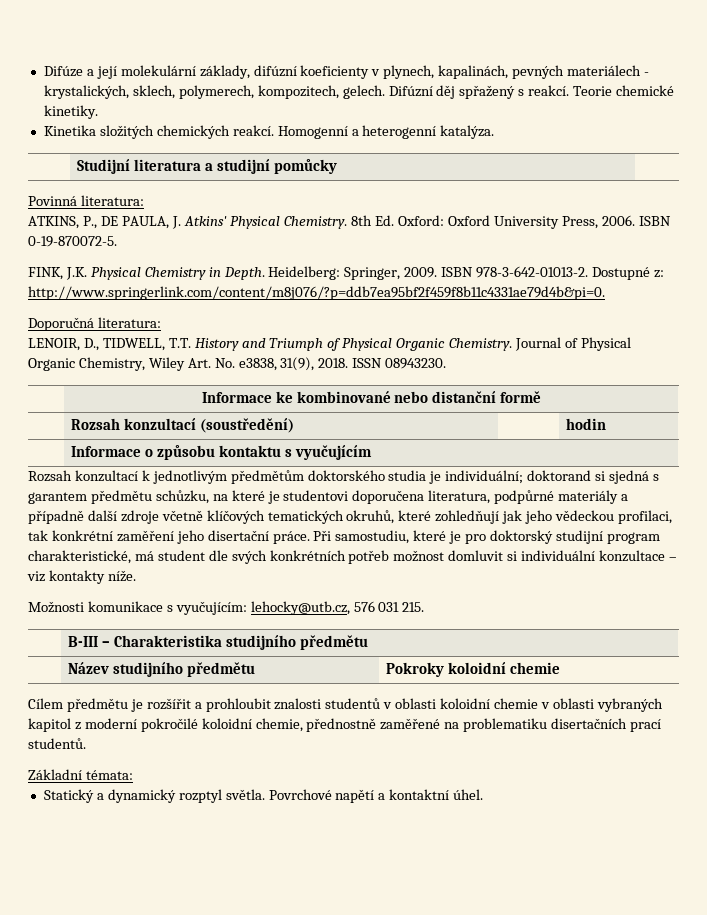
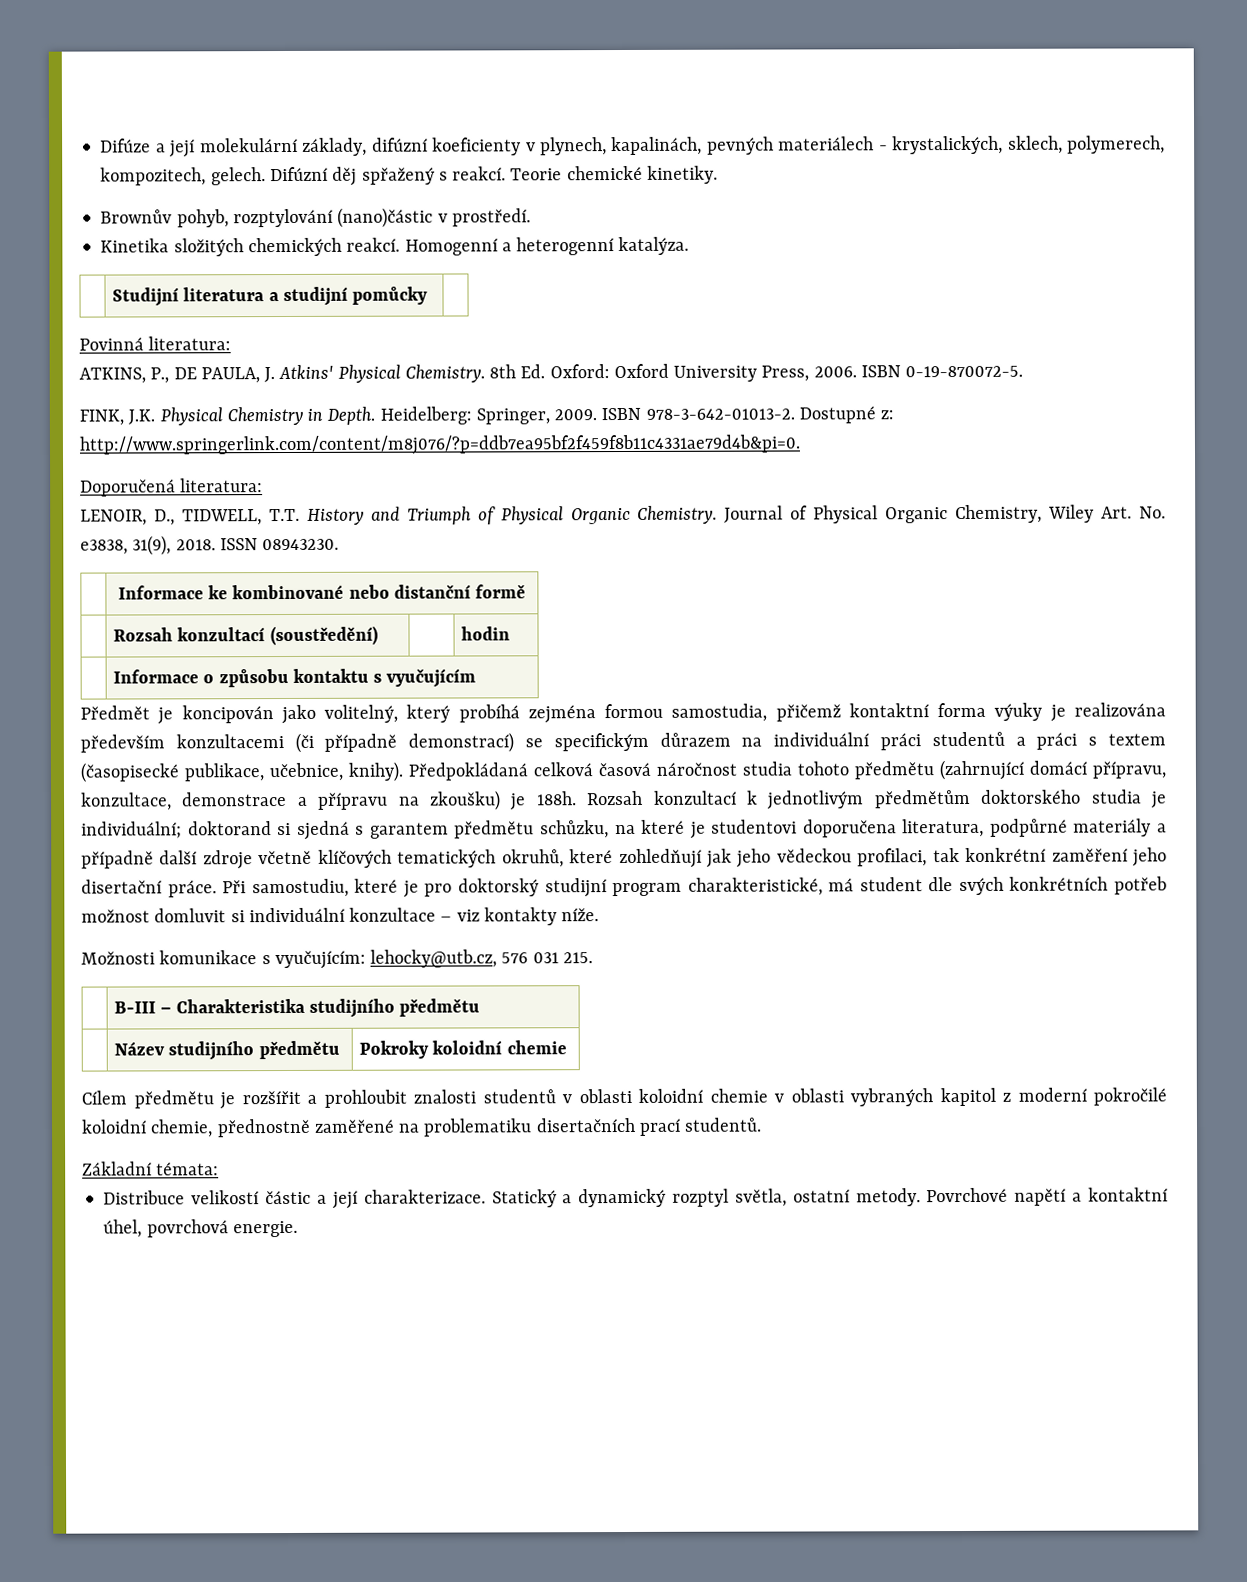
(98, 112) none -> [100,207,531,228] // Brownův pohyb, rozptylování (nano)částic v prostředí.
[28,317,94,331] Doporučná -> [80,479,176,497] Doporučená
(372, 452) none -> [80,702,1166,725] [80,731,1166,753] [80,759,1166,783] [81,790,577,811] Předmět je koncipován jako volitelný, který probíhá zejména formou samostudia, přičemž kontaktní forma výuky je realizována především konzultacemi (či případně demonstrací) se specifickým důrazem na individuální práci studentů a práci s textem (časopisecké publikace, učebnice, knihy). Předpokládaná celková časová náročnost studia tohoto předmětu (zahrnující domácí přípravu, konzultace, demonstrace a přípravu na zkoušku) je 188h.
(133, 775) none -> [103,1189,486,1209] Distribuce velikostí částic a její charakterizace.
[225,789,265,800] světla. -> [734,1188,921,1207] světla, ostatní metody.
[453,789,484,800] úhel. -> [103,1219,298,1238] úhel, povrchová energie.

